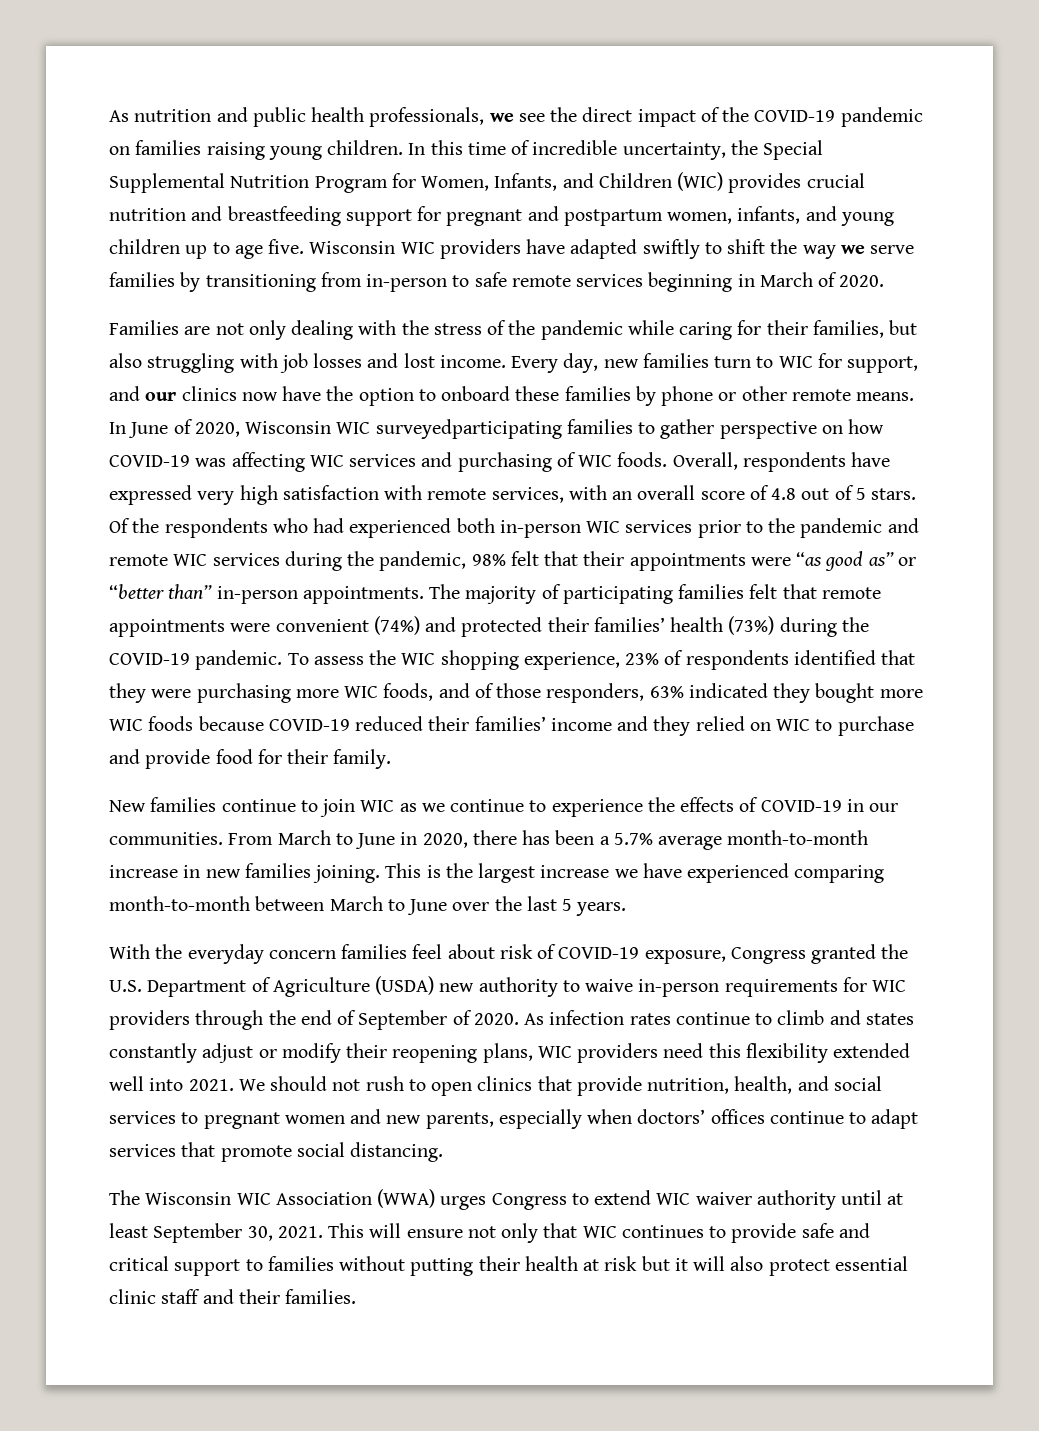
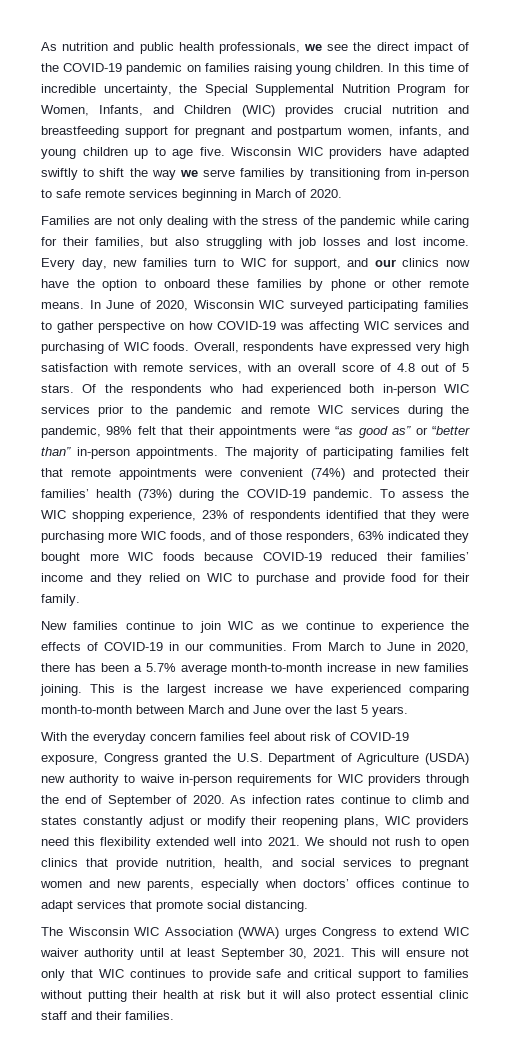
[375,419,562,439] surveyedparticipating -> [289,300,419,312] surveyed participating
[387,899,405,911] to -> [228,705,249,714] and

